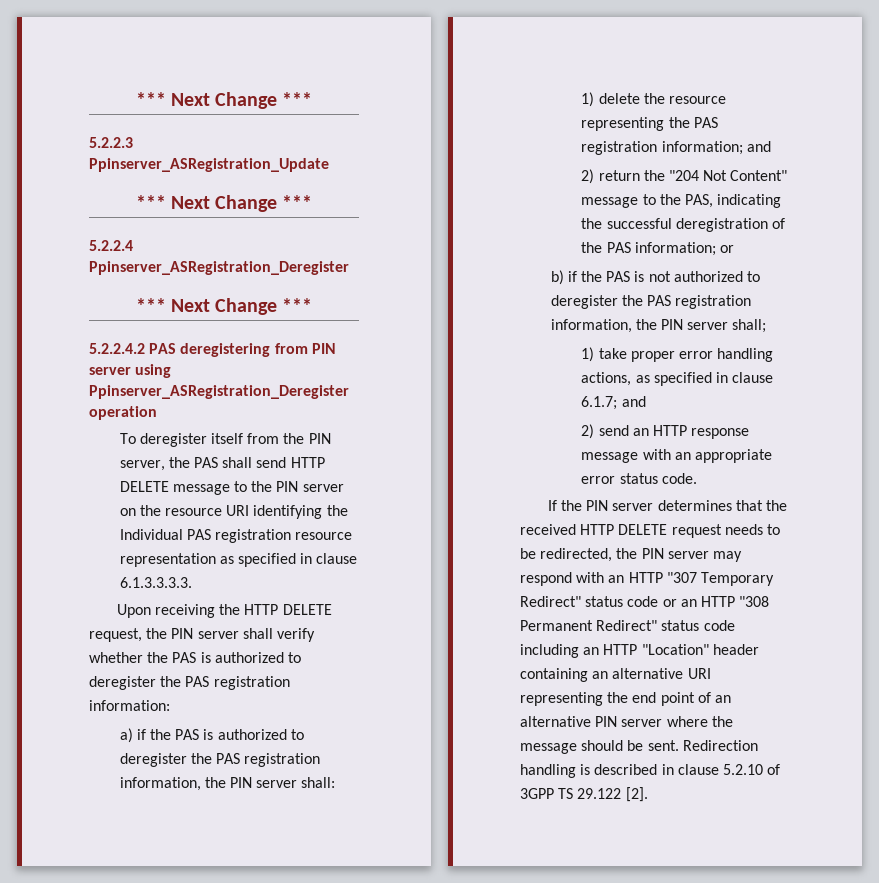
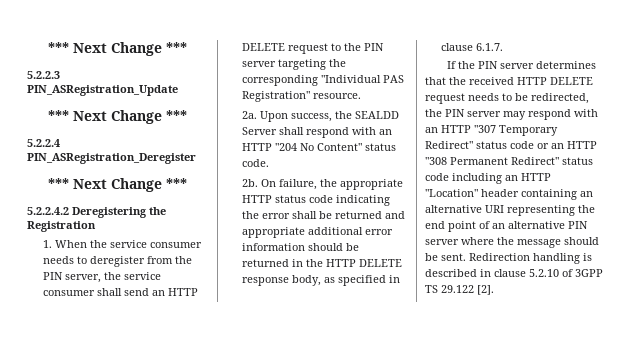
[89,158,329,172] Ppinserver_ASRegistration_Update -> [27,85,178,96] PIN_ASRegistration_Update
[89,261,349,275] Ppinserver_ASRegistration_Deregister -> [27,153,196,164] PIN_ASRegistration_Deregister
[149,343,336,357] [89,364,172,378] [89,385,349,399] [89,406,157,420] [119,433,244,447] PAS deregistering from PIN server using Ppinserver_ASRegistration_Deregister operation // To deregister itself -> [72,207,166,218] [27,221,96,232] [42,240,202,248] [42,256,145,267] Deregistering the Registration // 1. When the service consumer needs to deregister
[194,457,219,468] PAS -> [123,272,161,280] [42,290,95,296] service consumer
[290,457,325,468] [119,481,230,495] HTTP DELETE message -> [151,288,198,296] [241,43,328,54] an HTTP DELETE request
[119,505,348,519] [119,529,353,543] [119,553,358,567] [119,577,192,588] [116,604,332,618] [89,628,315,642] [89,652,301,663] [89,676,290,690] [89,700,170,711] [119,728,304,743] [119,753,321,767] [119,777,336,791] [581,92,726,107] [581,117,718,131] [581,141,771,155] [581,169,788,184] [581,194,782,208] [581,218,785,232] [581,242,734,256] [550,270,761,285] [550,295,752,309] [550,319,767,333] [581,347,774,362] [581,372,774,386] [581,396,646,410] [581,424,750,439] [581,449,772,463] [581,473,697,484] on the resource URI identifying the Individual PAS registration resource representation as specified in clause 6.1.3.3.3.3. // Upon receiving the HTTP DELETE request, the PIN server shall verify whether the PAS is authorized to deregister the PAS registration information: // a) if the PAS is authorized to deregister the PAS registration information, the PIN server shall: // 1) delete the resource representing the PAS registration information; and // 2) return the "204 Not Content" message to the PAS, indicating the successful deregistration of the PAS information; or // b) if the PAS is not authorized to deregister the PAS registration information, the PIN server shall; // 1) take proper error handling actions, as specified in clause 6.1.7; and // 2) send an HTTP response message with an appropriate error status code. -> [277,59,346,70] [241,75,404,86] [241,91,361,102] [241,111,399,122] [241,127,392,138] [241,143,396,151] [241,159,269,167] [241,179,403,190] [241,195,390,206] [241,211,405,219] [241,227,393,238] [241,243,359,251] [241,259,402,267] [241,275,400,286] [440,43,503,51] targeting the corresponding "Individual PAS Registration" resource. // 2a. Upon success, the SEALDD Server shall respond with an HTTP "204 No Content" status code. // 2b. On failure, the appropriate HTTP status code indicating the error shall be returned and appropriate additional error information should be returned in the HTTP DELETE response body, as specified in clause 6.1.7.

